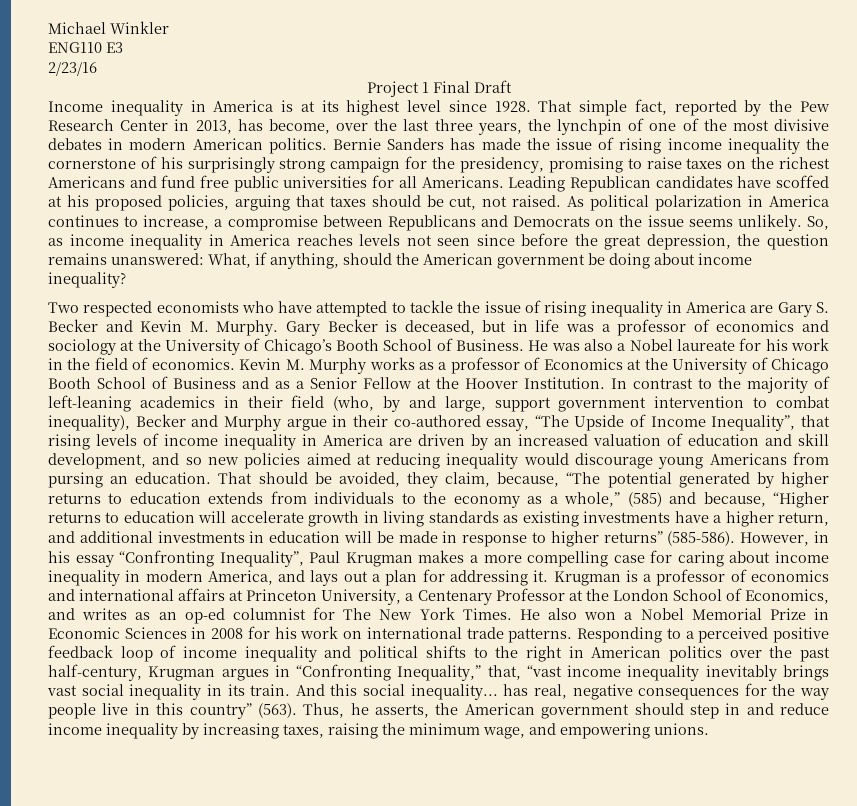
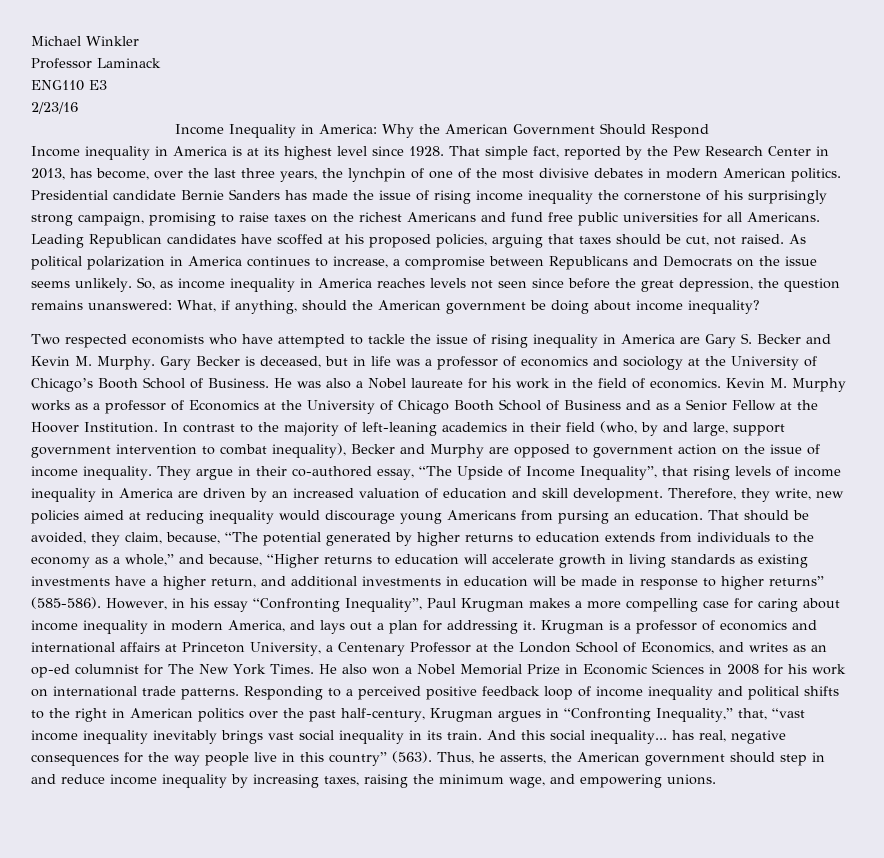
(169, 27) none -> [31,58,161,69] // Professor Laminack
[366,80,512,97] Project 1 Final Draft -> [175,123,709,138] Income Inequality in America: Why the American Government Should Respond
(327, 146) none -> [31,190,176,200] Presidential candidate
[330,156,544,173] campaign for the presidency, -> [78,212,144,226] campaign,
(281, 423) none -> [489,444,820,458] [31,466,191,480] are opposed to government action on the issue of income inequality. They
[48,453,202,469] development, and so -> [573,488,811,502] development. Therefore, they write,
[627,492,662,507] (585) -> (174, 560) none

